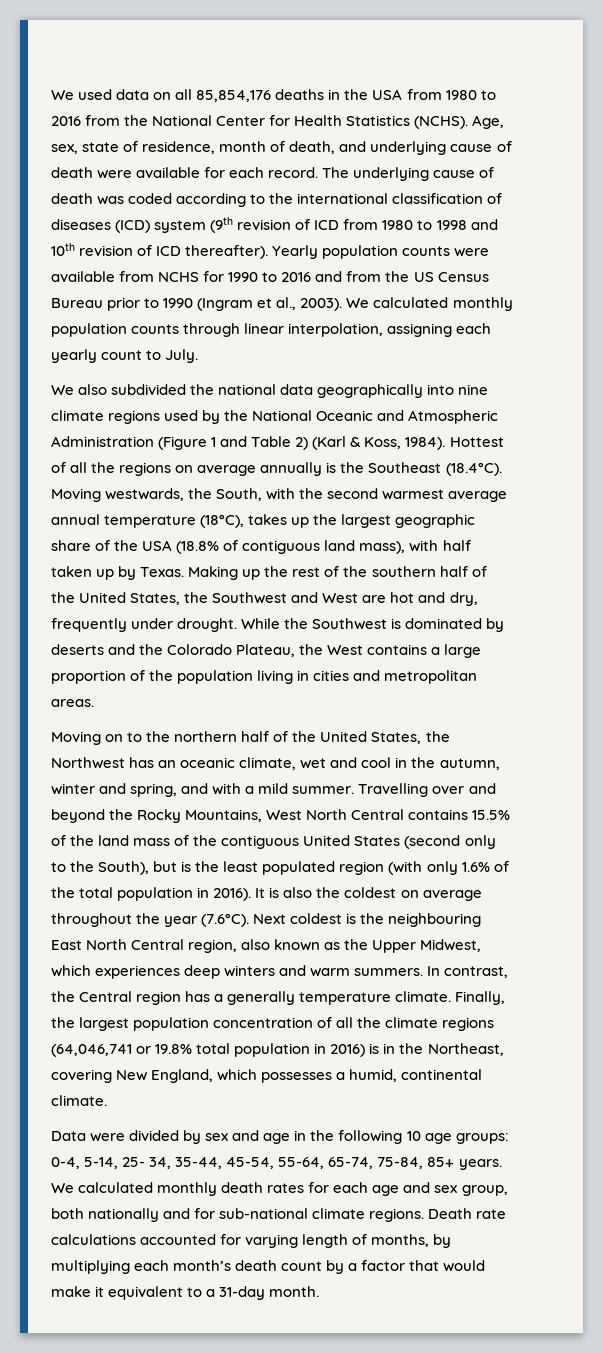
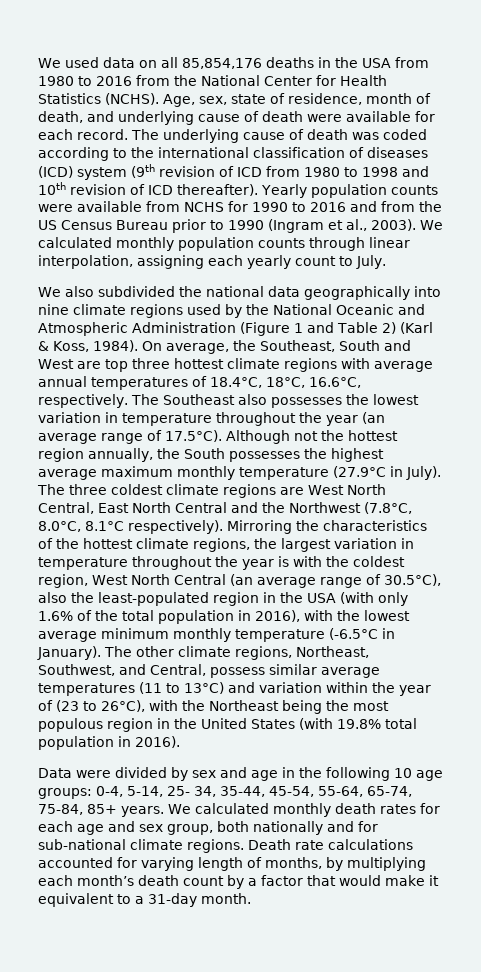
[449,437,504,447] [51,462,502,476] [51,488,508,502] [51,514,476,528] [51,540,471,554] [51,566,487,580] [51,592,478,606] [51,618,505,632] [51,644,482,658] [51,670,478,684] [51,699,94,707] [51,731,450,745] [51,757,500,770] [51,783,496,797] [51,809,511,823] [51,835,496,849] [51,861,385,875] Hottest of all the regions on average annually is the Southeast (18.4°C). Moving westwards, the South, with the second warmest average annual temperature (18°C), takes up the largest geographic share of the USA (18.8% of contiguous land mass), with half taken up by Texas. Making up the rest of the southern half of the United States, the Southwest and West are hot and dry, frequently under drought. While the Southwest is dominated by deserts and the Colorado Plateau, the West contains a large proportion of the population living in cities and metropolitan areas. // Moving on to the northern half of the United States, the Northwest has an oceanic climate, wet and cool in the autumn, winter and spring, and with a mild summer. Travelling over and beyond the Rocky Mountains, West North Central contains 15.5% of the land mass of the contiguous United States (second only to the South), but is the least populated region -> [142,340,411,354] [38,358,433,372] [38,376,361,390] [38,394,419,408] [38,412,385,426] [38,430,398,444] [38,448,384,462] [38,466,441,480] [37,484,386,498] [38,502,412,514] [38,520,427,534] [38,538,414,552] [38,556,405,570] [38,574,441,588] [38,592,336,606] On average, the Southeast, South and West are top three hottest climate regions with average annual temperatures of 18.4°C, 18°C, 16.6°C, respectively. The Southeast also possesses the lowest variation in temperature throughout the year (an average range of 17.5°C). Although not the hottest region annually, the South possesses the highest average maximum monthly temperature (27.9°C in July). The three coldest climate regions are West North Central, East North Central and the Northwest (7.8°C, 8.0°C, 8.1°C respectively). Mirroring the characteristics of the hottest climate regions, the largest variation in temperature throughout the year is with the coldest region, West North Central (an average range of 30.5°C), also the least-populated region in the USA
[213,887,482,901] [51,913,482,927] [51,939,482,953] [51,965,509,979] [51,991,506,1005] [51,1017,495,1031] [51,1043,504,1057] [51,1069,483,1083] [51,1095,107,1106] 2016). It is also the coldest on average throughout the year (7.6°C). Next coldest is the neighbouring East North Central region, also known as the Upper Midwest, which experiences deep winters and warm summers. In contrast, the Central region has a generally temperature climate. Finally, the largest population concentration of all the climate regions (64,046,741 or 19.8% total population in 2016) is in the Northeast, covering New England, which possesses a humid, continental climate. -> [255,610,410,622] [38,628,395,642] [37,646,369,660] [38,664,380,678] [38,682,431,696] [38,700,389,714] [38,718,417,732] [38,736,180,750] 2016), with the lowest average minimum monthly temperature (-6.5°C in January). The other climate regions, Northeast, Southwest, and Central, possess similar average temperatures (11 to 13°C) and variation within the year of (23 to 26°C), with the Northeast being the most populous region in the United States (with 19.8% total population in 2016).

